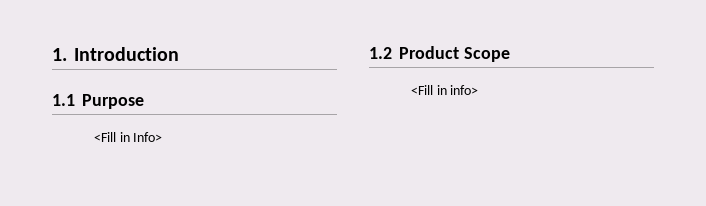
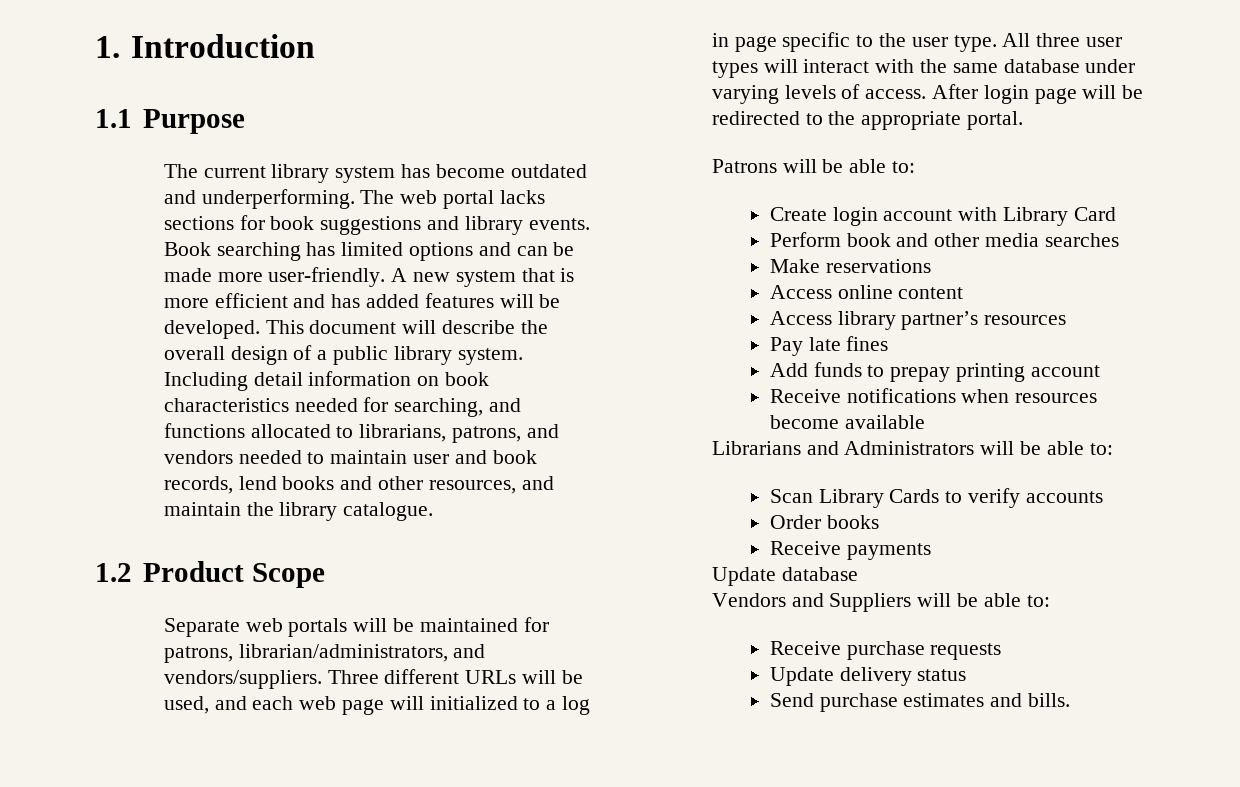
[93,132,163,142] [369,46,510,62] [410,85,479,95] <Fill in Info> // 1.2 Product Scope // <Fill in info> -> [163,164,587,183] [163,189,545,209] [163,215,590,235] [163,242,575,261] [163,267,575,287] [163,293,561,308] [163,320,548,339] [163,345,523,365] [163,371,490,391] [163,397,522,417] [163,423,559,443] [163,450,537,464] [163,476,554,494] [163,502,434,521] [95,561,325,588] [163,617,549,637] [163,644,486,663] [163,669,583,689] [163,696,591,715] [711,32,1123,52] [711,59,1136,78] [711,84,1144,104] [711,111,1024,130] [711,159,916,173] [769,207,1116,226] [769,232,1119,247] [769,259,931,273] [769,285,964,299] [769,311,1067,330] [769,336,889,356] [769,362,1100,382] [769,388,1098,403] [769,415,925,429] [711,441,1113,455] [769,488,1103,508] [769,515,879,529] [769,541,931,560] [711,567,858,586] [711,593,1050,612] [769,641,1002,660] [769,667,967,686] [769,693,1071,712] The current library system has become outdated and underperforming. The web portal lacks sections for book suggestions and library events. Book searching has limited options and can be made more user-friendly. A new system that is more efficient and has added features will be developed. This document will describe the overall design of a public library system. Including detail information on book characteristics needed for searching, and functions allocated to librarians, patrons, and vendors needed to maintain user and book records, lend books and other resources, and maintain the library catalogue. // 1.2 Product Scope // Separate web portals will be maintained for patrons, librarian/administrators, and vendors/suppliers. Three different URLs will be used, and each web page will initialized to a log in page specific to the user type. All three user types will interact with the same database under varying levels of access. After login page will be redirected to the appropriate portal. // Patrons will be able to: // Create login account with Library Card // Perform book and other media searches // Make reservations // Access online content // Access library partner’s resources // Pay late fines // Add funds to prepay printing account // Receive notifications when resources become available // Librarians and Administrators will be able to: // Scan Library Cards to verify accounts // Order books // Receive payments // Update database // Vendors and Suppliers will be able to: // Receive purchase requests // Update delivery status // Send purchase estimates and bills.

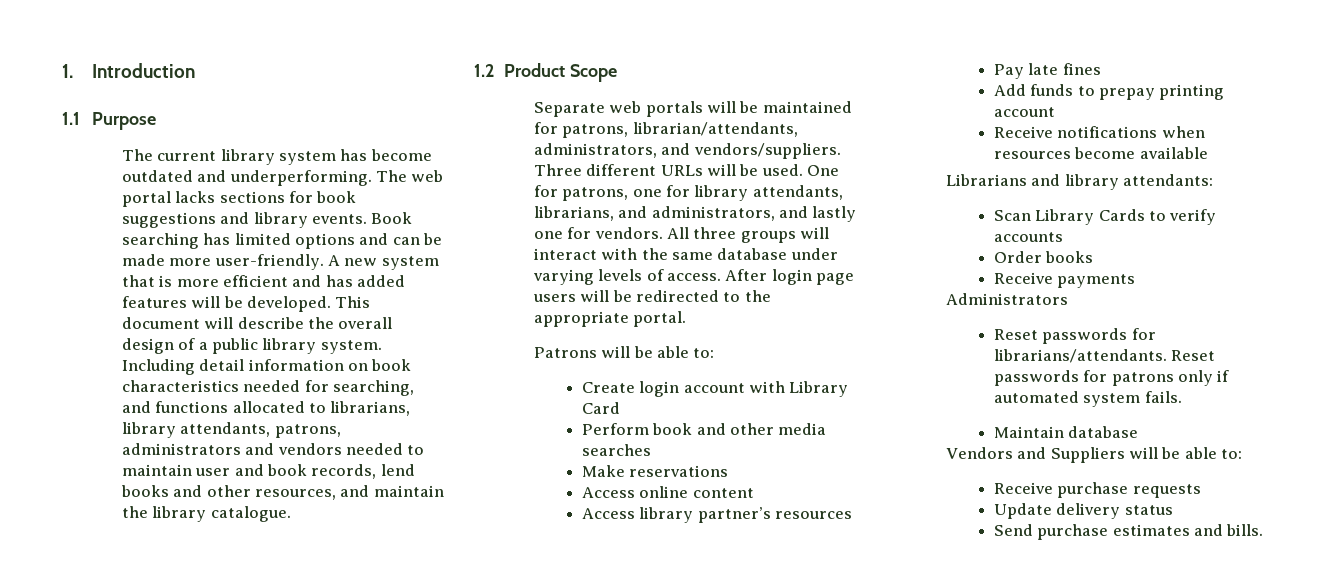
[452,426,522,443] patrons, -> [121,422,341,438] [121,443,241,455] library attendants, patrons, administrators
[238,644,448,662] librarian/administrators, -> [632,122,798,137] [533,143,657,158] librarian/attendants, administrators,
[163,696,591,715] [711,32,1123,52] [711,61,758,78] used, and each web page will initialized to a log in page specific to the user type. All three user types -> [761,164,840,176] [533,185,843,201] [533,206,857,222] [533,227,796,243] used. One for patrons, one for library attendants, librarians, and administrators, and lastly one for vendors. All three groups
(1077, 96) none -> [532,294,576,302] users
[844,441,1113,455] Administrators will be able to: -> [1064,174,1214,190] library attendants:
[711,567,776,586] Update -> [945,293,1068,305] [993,328,1156,344] [993,349,1216,363] [993,370,1230,386] [993,391,1182,407] [993,426,1064,438] Administrators // Reset passwords for librarians/attendants. Reset passwords for patrons only if automated system fails. // Maintain

